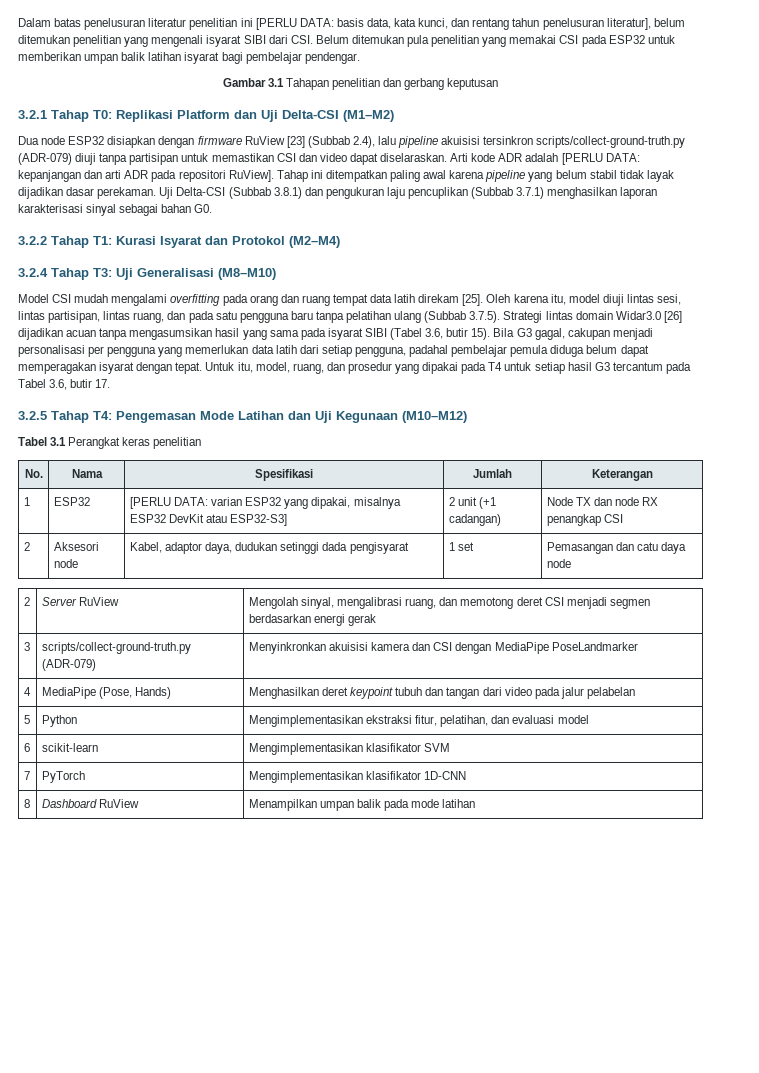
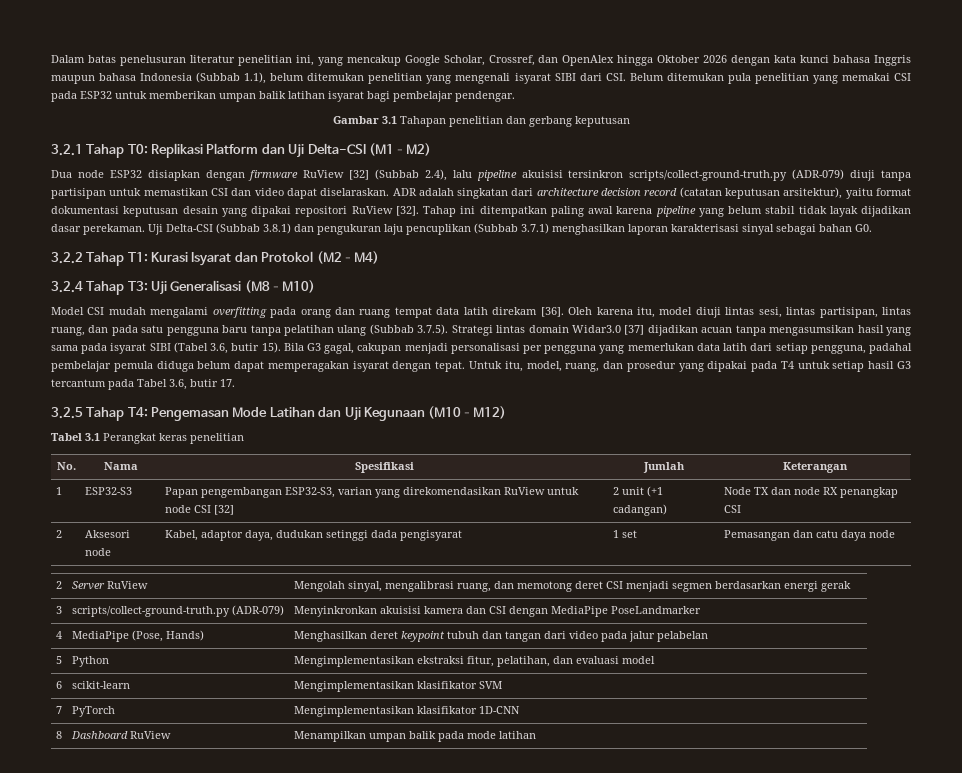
[240,18,651,30] ini [PERLU DATA: basis data, kata kunci, dan rentang tahun penelusuran literatur], -> [295,55,912,66] [51,72,267,84] ini, yang mencakup Google Scholar, Crossref, dan OpenAlex hingga Oktober 2026 dengan kata kunci bahasa Inggris maupun bahasa Indonesia (Subbab 1.1),
[286,136,305,148] [23] -> [349,170,370,180] [32]
[450,153,640,165] [18,170,274,182] Arti kode ADR adalah [PERLU DATA: kepanjangan dan arti ADR pada repositori RuView]. -> [392,187,911,199] [51,206,419,217] ADR adalah singkatan dari architecture decision record (catatan keputusan arsitektur), yaitu format dokumentasi keputusan desain yang dipakai repositori RuView [32].
[462,294,484,306] [25]. -> [540,307,564,317] [36].
[663,311,682,323] [26] -> [624,325,645,335] [37]
[53,497,90,506] [129,497,401,509] [129,514,288,526] ESP32 | [PERLU DATA: varian ESP32 yang dipakai, misalnya ESP32 DevKit atau ESP32-S3] -> [84,487,132,495] [164,487,579,498] [164,505,234,515] ESP32-S3 | Papan pengembangan ESP32-S3, varian yang direkomendasikan RuView untuk node CSI [32]

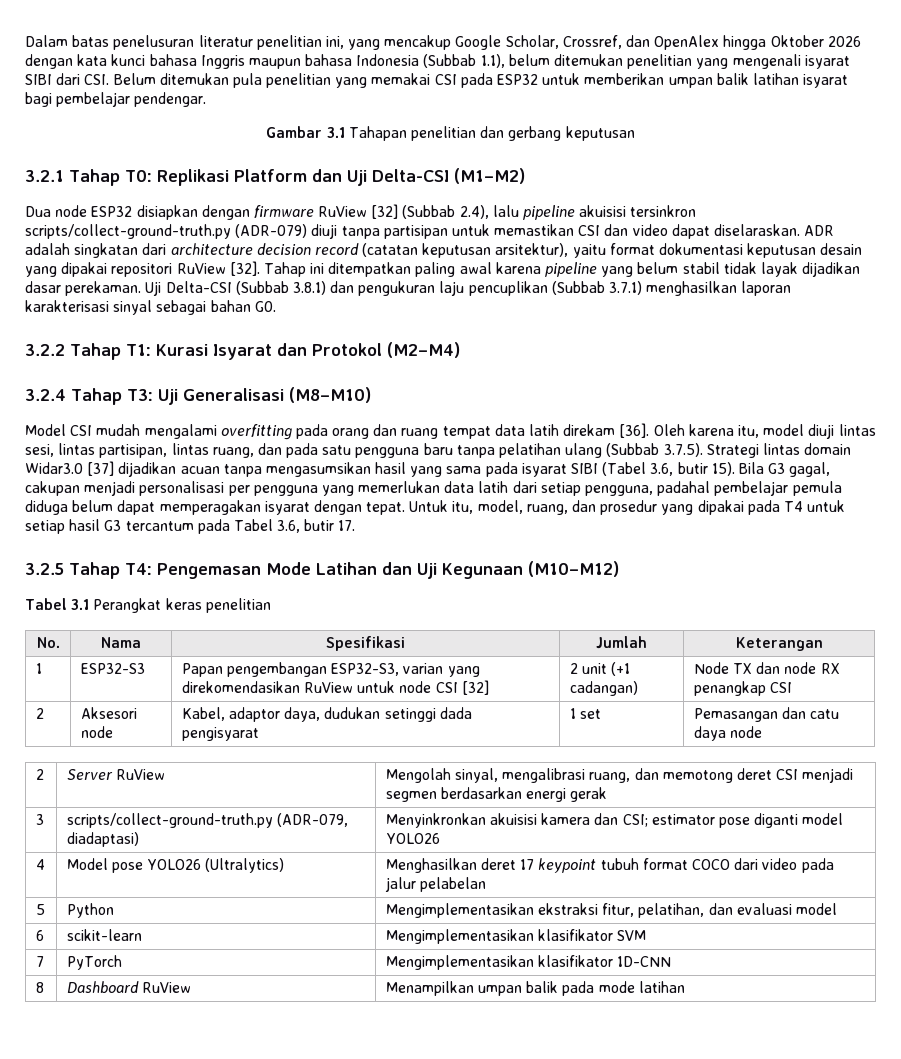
[231,605,284,616] (ADR-079) -> [277,813,349,827] [66,832,139,847] (ADR-079, diadaptasi)
[488,606,701,617] [55,631,62,639] [71,630,204,642] CSI dengan MediaPipe PoseLandmarker // 4 | MediaPipe (Pose, Hands) -> [622,813,844,828] [385,833,440,844] [35,859,45,870] [66,858,285,873] CSI; estimator pose diganti model YOLO26 // 4 | Model pose YOLO26 (Ultralytics)
(398, 635) none -> [520,859,535,870] 17
[481,631,541,642] dan tangan -> [642,858,730,870] format COCO

